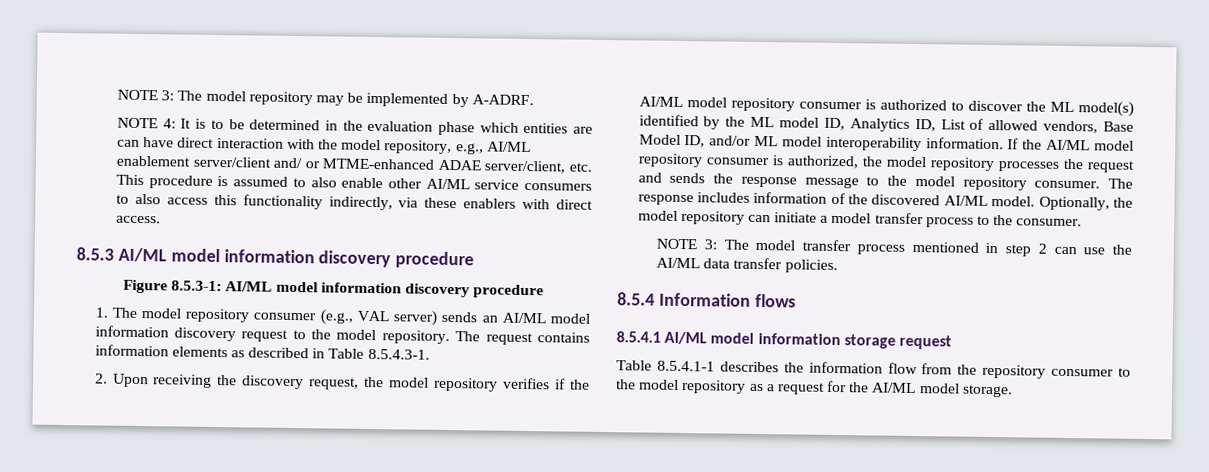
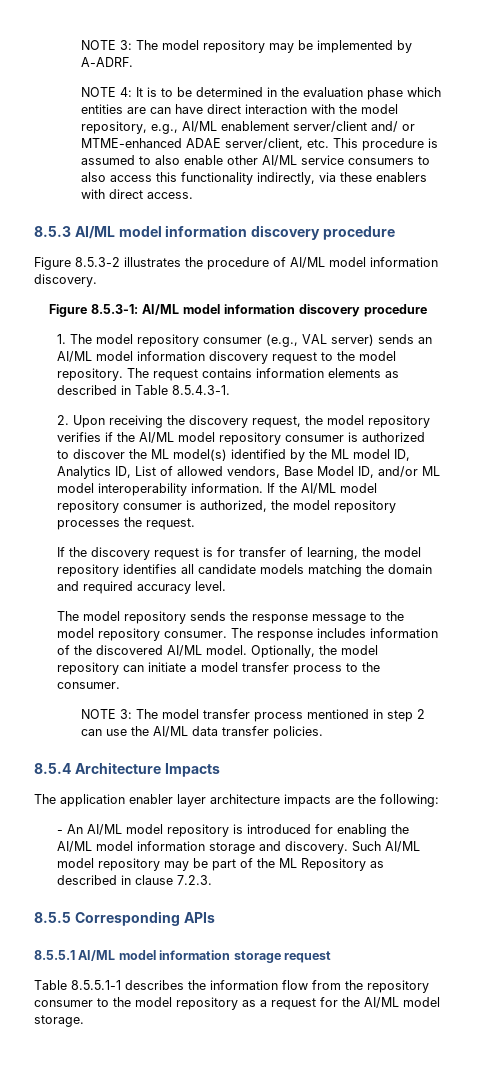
(475, 260) none -> [34,257,438,270] [34,274,97,287] // Figure 8.5.3-2 illustrates the procedure of AI/ML model information discovery.
[1087,160,1135,173] [637,172,662,183] request and -> [146,518,196,530] [57,547,422,560] [57,564,433,577] [57,581,227,594] [57,611,187,624] request. // If the discovery request is for transfer of learning, the model repository identifies all candidate models matching the domain and required accuracy level. // The model repository
[658,292,796,308] [616,331,661,343] Information flows // 8.5.4.1 -> [74,762,220,777] [34,794,439,807] [57,824,410,837] [57,841,421,854] [57,858,385,871] [57,875,213,885] [34,911,215,926] [34,950,75,960] Architecture Impacts // The application enabler layer architecture impacts are the following: // - An AI/ML model repository is introduced for enabling the AI/ML model information storage and discovery. Such AI/ML model repository may be part of the ML Repository as described in clause 7.2.3. // 8.5.5 Corresponding APIs // 8.5.5.1
[656,360,715,372] 8.5.4.1-1 -> [71,980,121,990] 8.5.5.1-1

